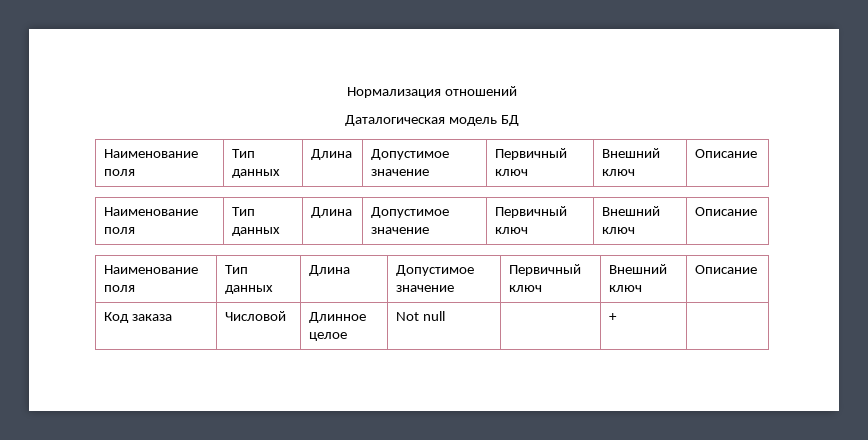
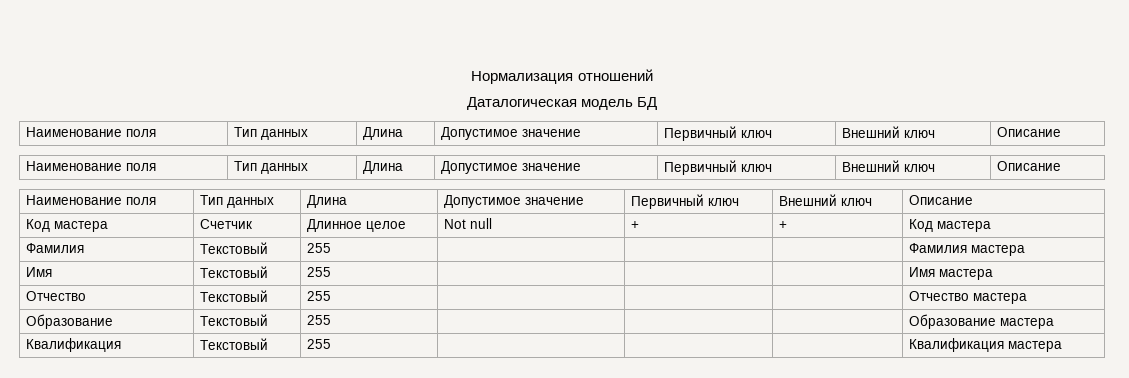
[131,314,172,321] [225,311,287,321] заказа | Числовой -> [53,221,108,232] [199,219,252,229] мастера | Счетчик
[609,313,618,321] | + | -> [630,221,639,229] [778,221,787,229] [908,219,991,232] [25,243,84,253] [199,242,268,254] [306,243,331,253] [908,243,1025,256] [25,267,52,277] [199,266,268,278] [306,267,331,277] [908,267,993,280] [25,291,86,301] [199,290,268,302] [306,291,331,301] [908,291,1027,304] [25,314,113,329] [199,314,268,326] [306,315,331,325] [908,314,1054,329] [25,338,121,352] [199,338,268,350] [306,339,331,349] [908,338,1062,352] + | + | Код мастера // Фамилия | Текстовый | 255 | | | | Фамилия мастера // Имя | Текстовый | 255 | | | | Имя мастера // Отчество | Текстовый | 255 | | | | Отчество мастера // Образование | Текстовый | 255 | | | | Образование мастера // Квалификация | Текстовый | 255 | | | | Квалификация мастера

